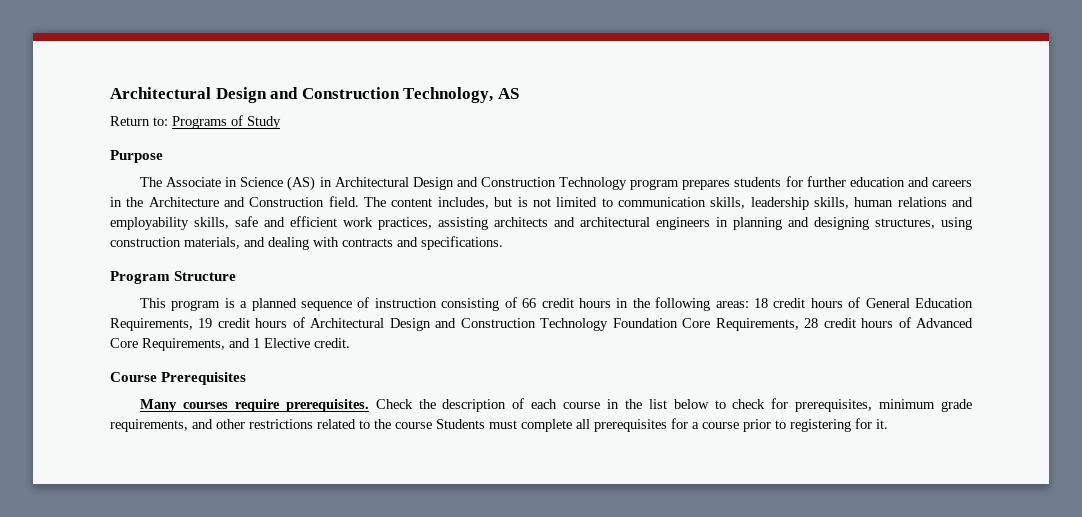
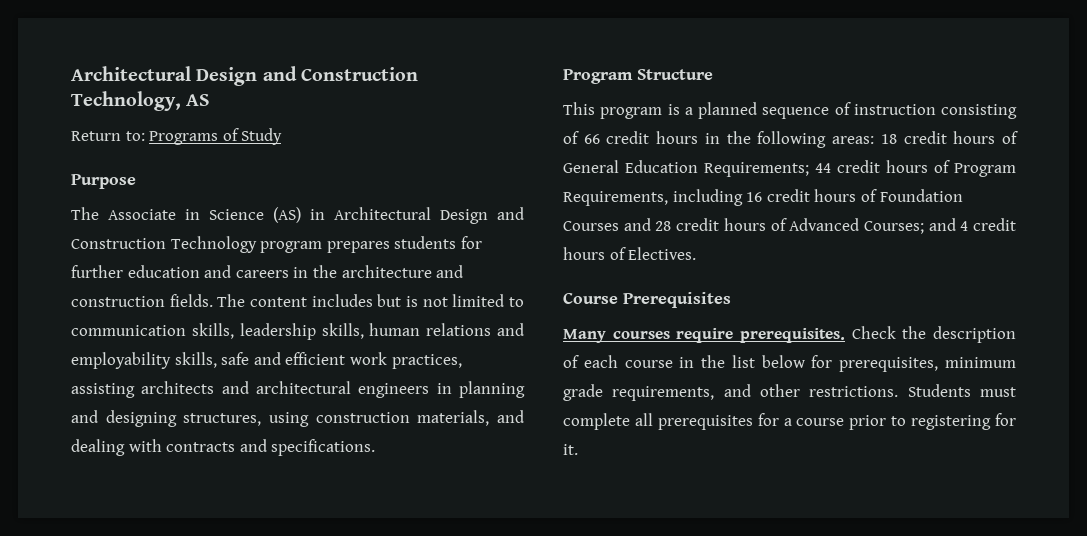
[148,196,359,207] Architecture and Construction field. -> [341,265,464,278] [71,294,213,307] architecture and construction fields.
[437,197,489,209] includes, -> [311,294,373,307] includes
[110,317,799,331] Requirements, 19 credit hours of Architectural Design and Construction Technology Foundation Core Requirements, -> [704,160,1016,177] [563,189,963,206] [563,218,651,231] Requirements; 44 credit hours of Program Requirements, including 16 credit hours of Foundation Courses and
[110,338,350,351] Core Requirements, and 1 Elective credit. -> [863,218,1016,234] [563,247,697,260] Courses; and 4 credit hours of Electives.
[714,399,766,409] to check -> (805, 361) none
[249,419,432,429] restrictions related to the course -> [809,386,899,397] restrictions.

